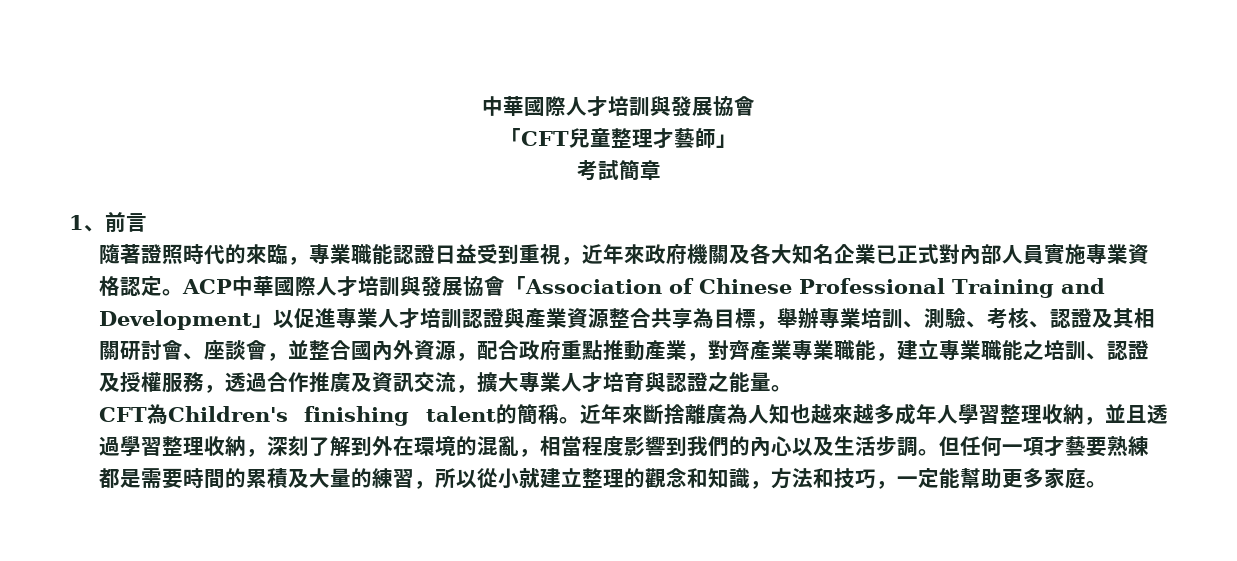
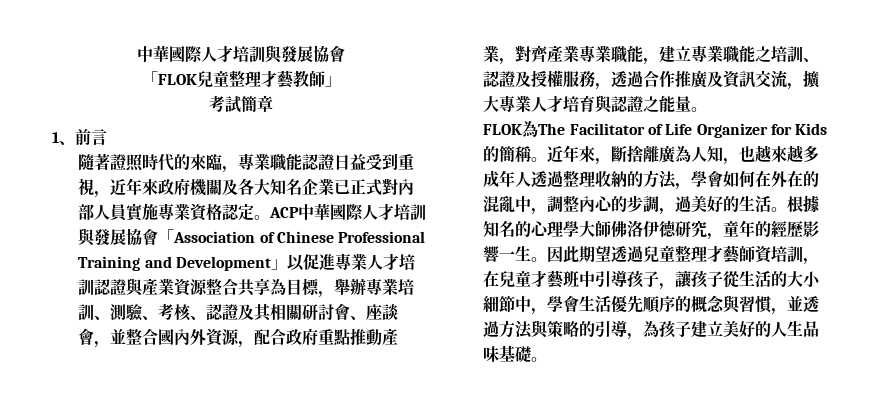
[521,128,695,149] CFT兒童整理才藝 -> [157,70,309,88] FLOK兒童整理才藝教
[98,404,496,426] CFT為Children's finishing talent -> [483,120,828,138] FLOK為The Facilitator of Life Organizer for Kids
(643, 414) none -> [595,158,612,165] ，
(790, 414) none -> [723,158,740,165] ，
[958,404,1168,425] [98,436,1149,457] [98,468,1086,489] 學習整理收納，並且透過學習整理收納，深刻了解到外在環境的混亂，相當程度影響到我們的內心以及生活步調。但任何一項才藝要熟練都是需要時間的累積及大量的練習，所以從小就建立整理的觀念和知識，方法和技巧，一定能幫助更多家庭 -> [531,170,820,190] [483,195,820,215] [483,220,820,240] [483,245,820,265] [483,270,822,290] [483,295,820,315] [483,320,820,340] [483,345,532,362] 透過整理收納的方法，學會如何在外在的混亂中，調整內心的步調，過美好的生活。根據知名的心理學大師佛洛伊德研究，童年的經歷影響一生。因此期望透過兒童整理才藝師資培訓，在兒童才藝班中引導孩子，讓孩子從生活的大小細節中，學會生活優先順序的概念與習慣，並透過方法與策略的引導，為孩子建立美好的人生品味基礎

